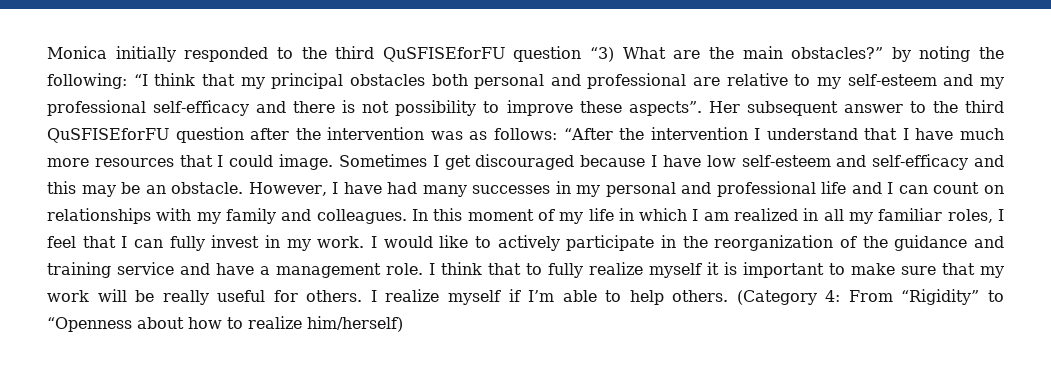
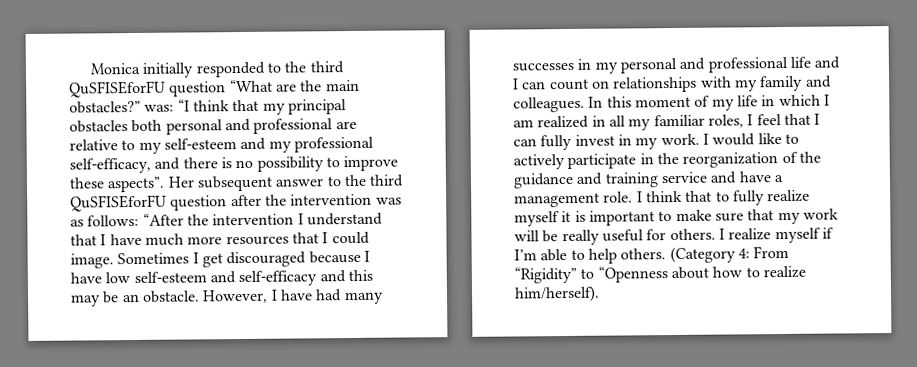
[590,47,666,62] “3) What -> [229,79,273,93] “What
[891,46,1004,62] [47,73,127,89] by noting the following: -> [144,104,175,112] was:
[153,100,250,116] self-efficacy -> [69,157,151,174] self-efficacy,
[362,101,390,113] not -> [235,159,254,169] no
[307,316,403,332] him/herself) -> [514,285,600,303] him/herself).

